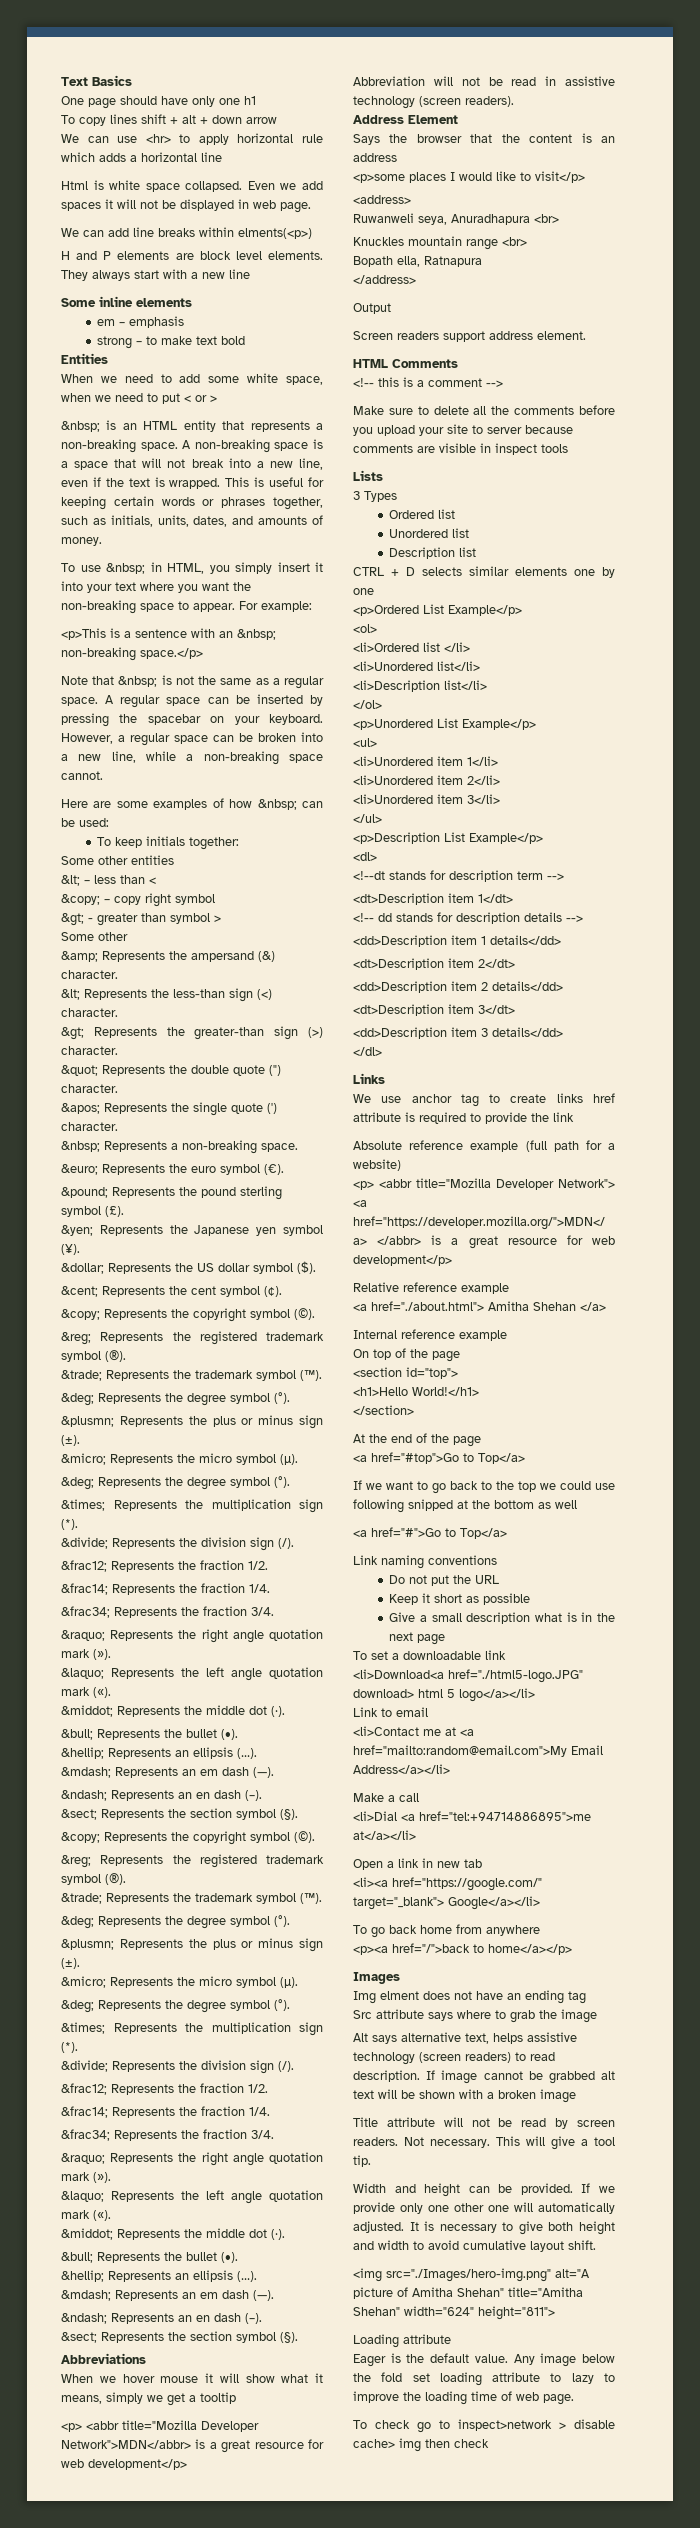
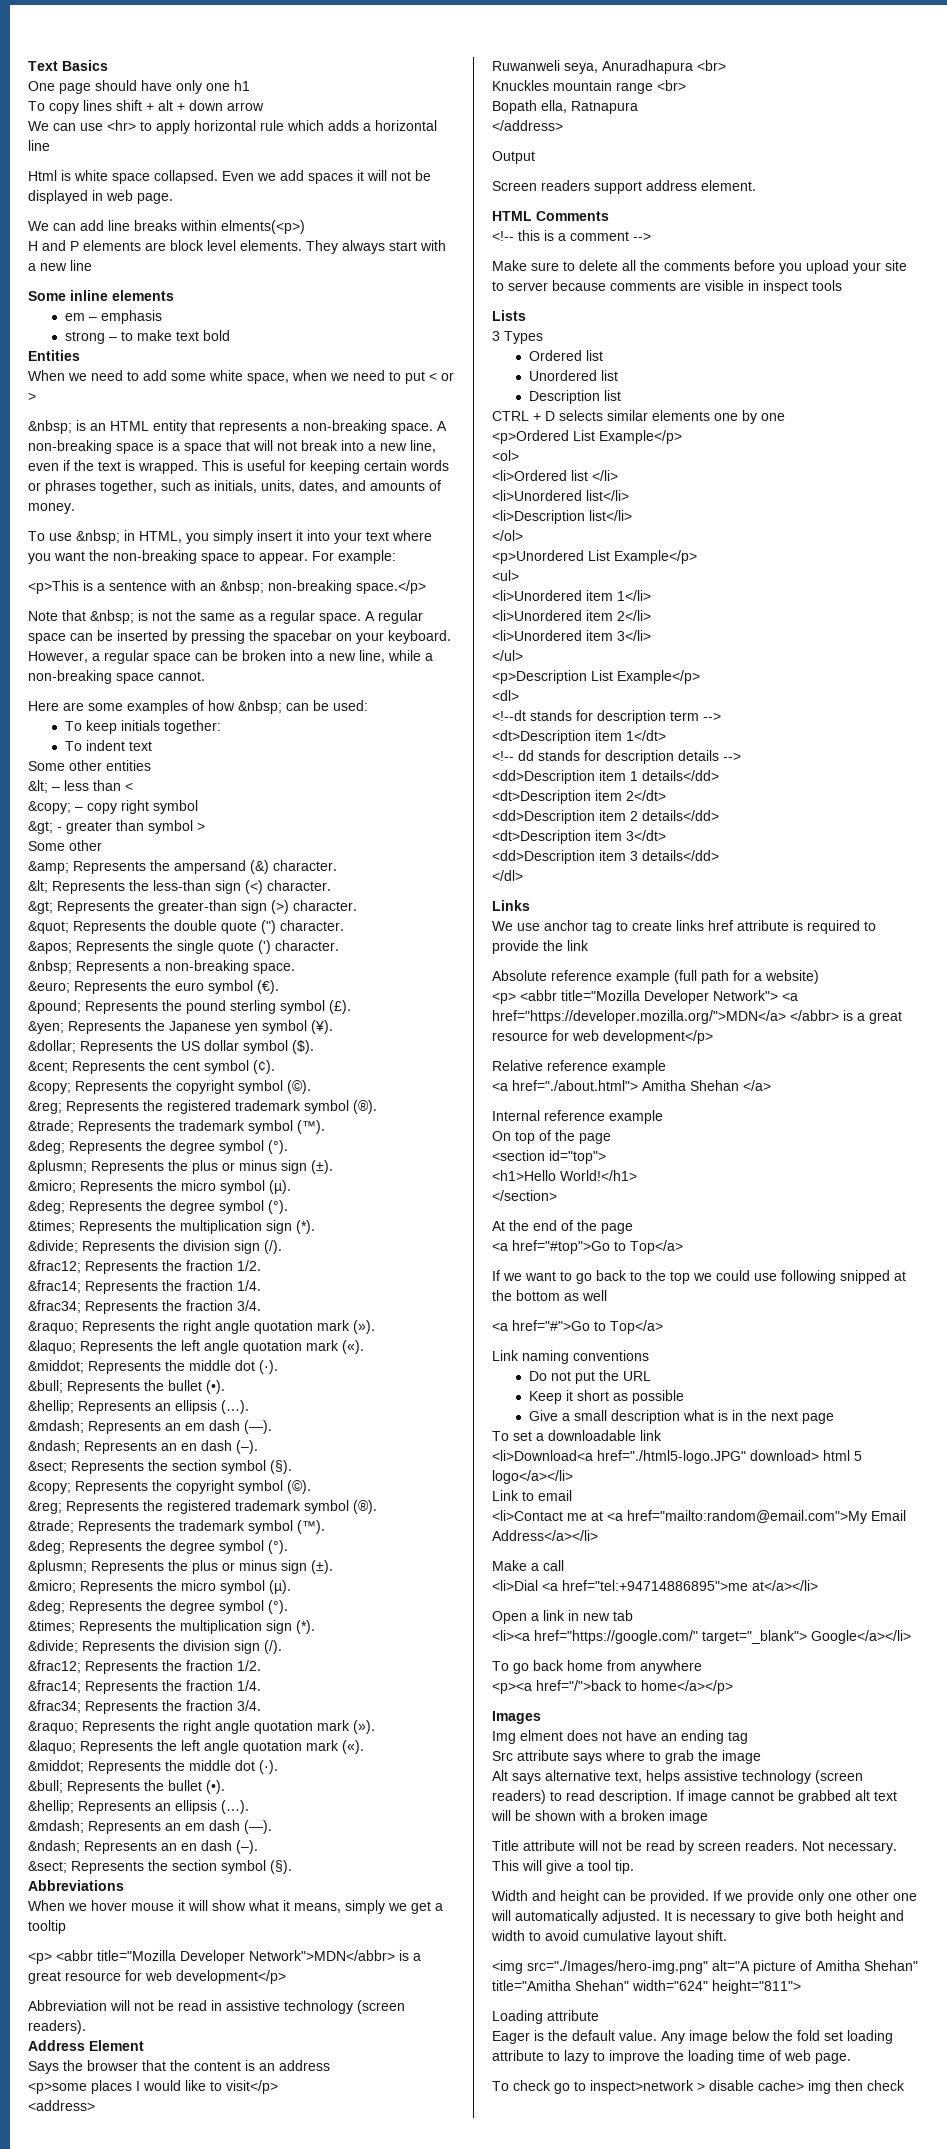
(240, 843) none -> [64,740,152,751] // To indent text

